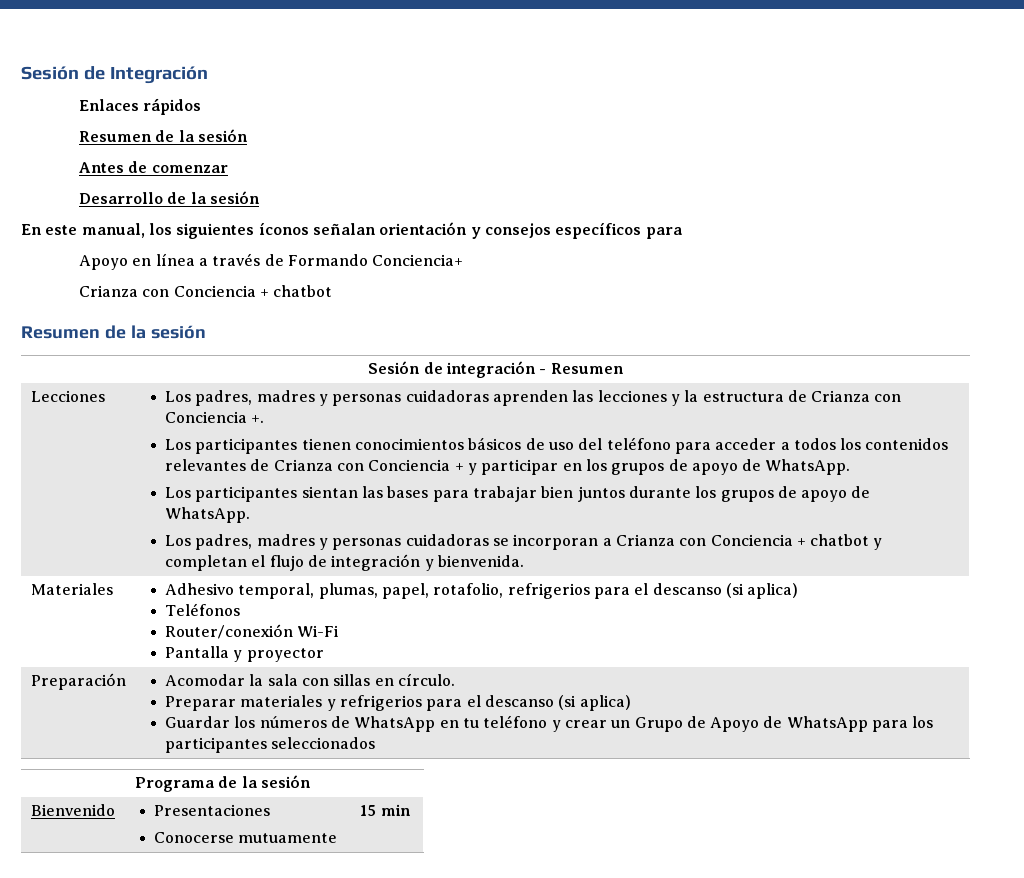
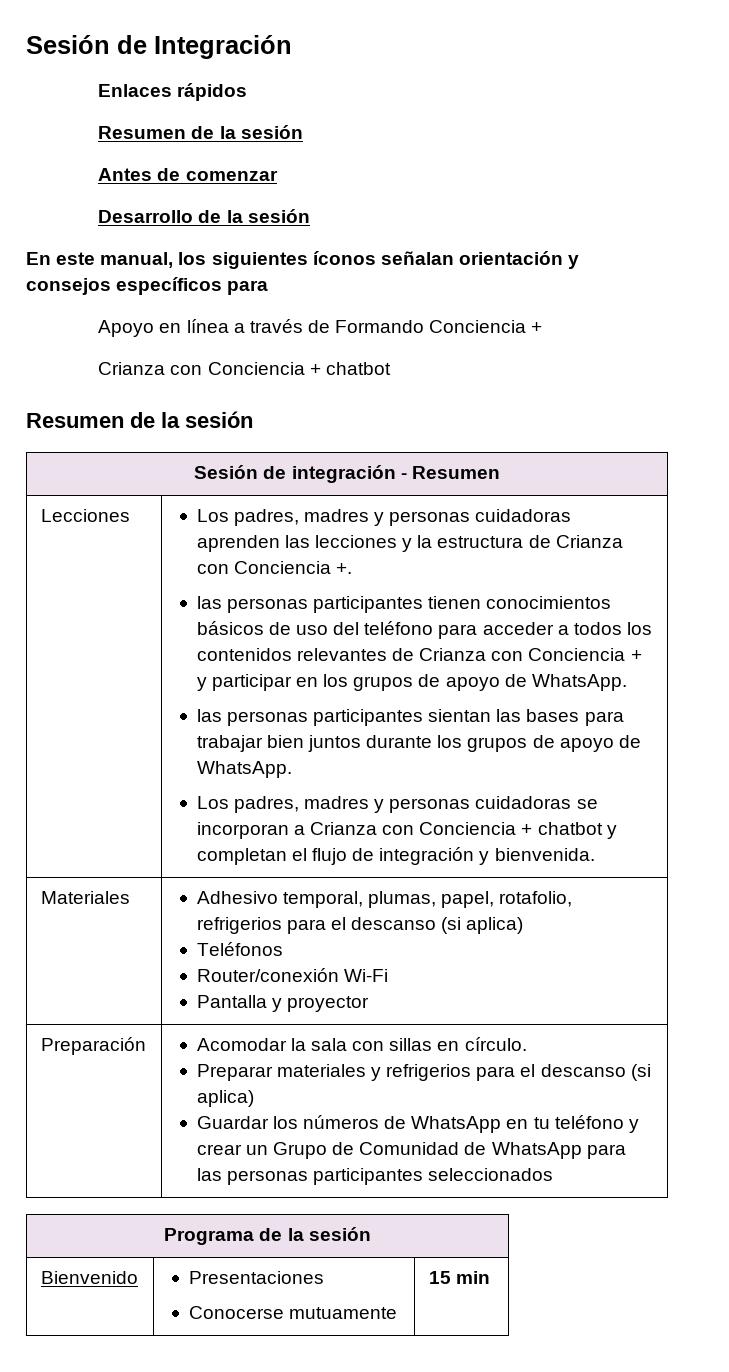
[372,254,464,266] Conciencia+ -> [429,320,543,333] Conciencia +
[164,439,191,450] Los -> [196,596,308,613] las personas
[164,487,191,498] Los -> [196,709,308,726] las personas
[710,717,760,732] Apoyo -> [359,1142,460,1155] Comunidad
[912,716,934,728] los -> [196,1168,308,1185] las personas

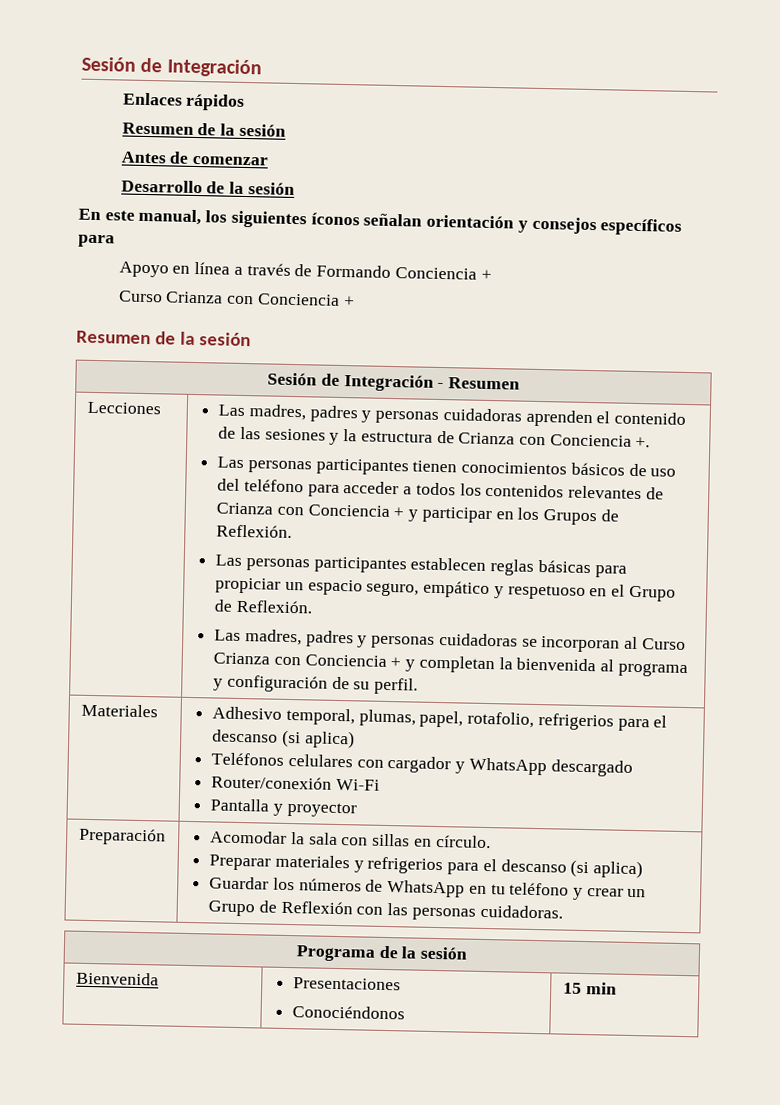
[98,362,391,375] Crianza con Conciencia + chatbot -> [118,290,355,307] Curso Crianza con Conciencia +
[291,465,396,483] integración -> [343,374,434,392] Integración
[196,509,369,526] Los padres, madres -> [218,404,358,423] Las madres, padres
[284,535,397,548] las lecciones -> [596,411,687,425] [218,426,326,441] el contenido de las sesiones
[196,596,222,609] las -> [217,456,245,469] Las
[353,674,627,691] [196,709,624,726] [196,735,641,752] [196,761,292,778] [196,796,369,813] grupos de apoyo de WhatsApp. // las personas participantes sientan las bases para trabajar bien juntos durante los grupos de apoyo de WhatsApp. // Los padres, madres -> [543,509,619,526] [216,524,293,539] [215,554,627,578] [215,577,676,602] [214,599,312,614] [214,629,354,648] Grupos de Reflexión. // Las personas participantes establecen reglas básicas para propiciar un espacio seguro, empático y respetuoso en el Grupo de Reflexión. // Las madres, padres
[293,822,603,835] a Crianza con Conciencia + chatbot -> [624,636,686,650] [213,652,402,668] al Curso Crianza con Conciencia +
[291,847,595,865] el flujo de integración y bienvenida. -> [498,657,688,678] [213,674,419,695] la bienvenida al programa y configuración de su perfil.
(283, 949) none -> [287,753,633,777] celulares con cargador y WhatsApp descargado
[359,1142,626,1159] [196,1168,554,1185] Comunidad de WhatsApp para las personas participantes seleccionados -> [280,900,563,921] Reflexión con las personas cuidadoras.
[40,1271,138,1284] Bienvenido -> [75,971,159,986] Bienvenida
[188,1306,397,1319] Conocerse mutuamente -> [292,1005,406,1020] Conociéndonos

